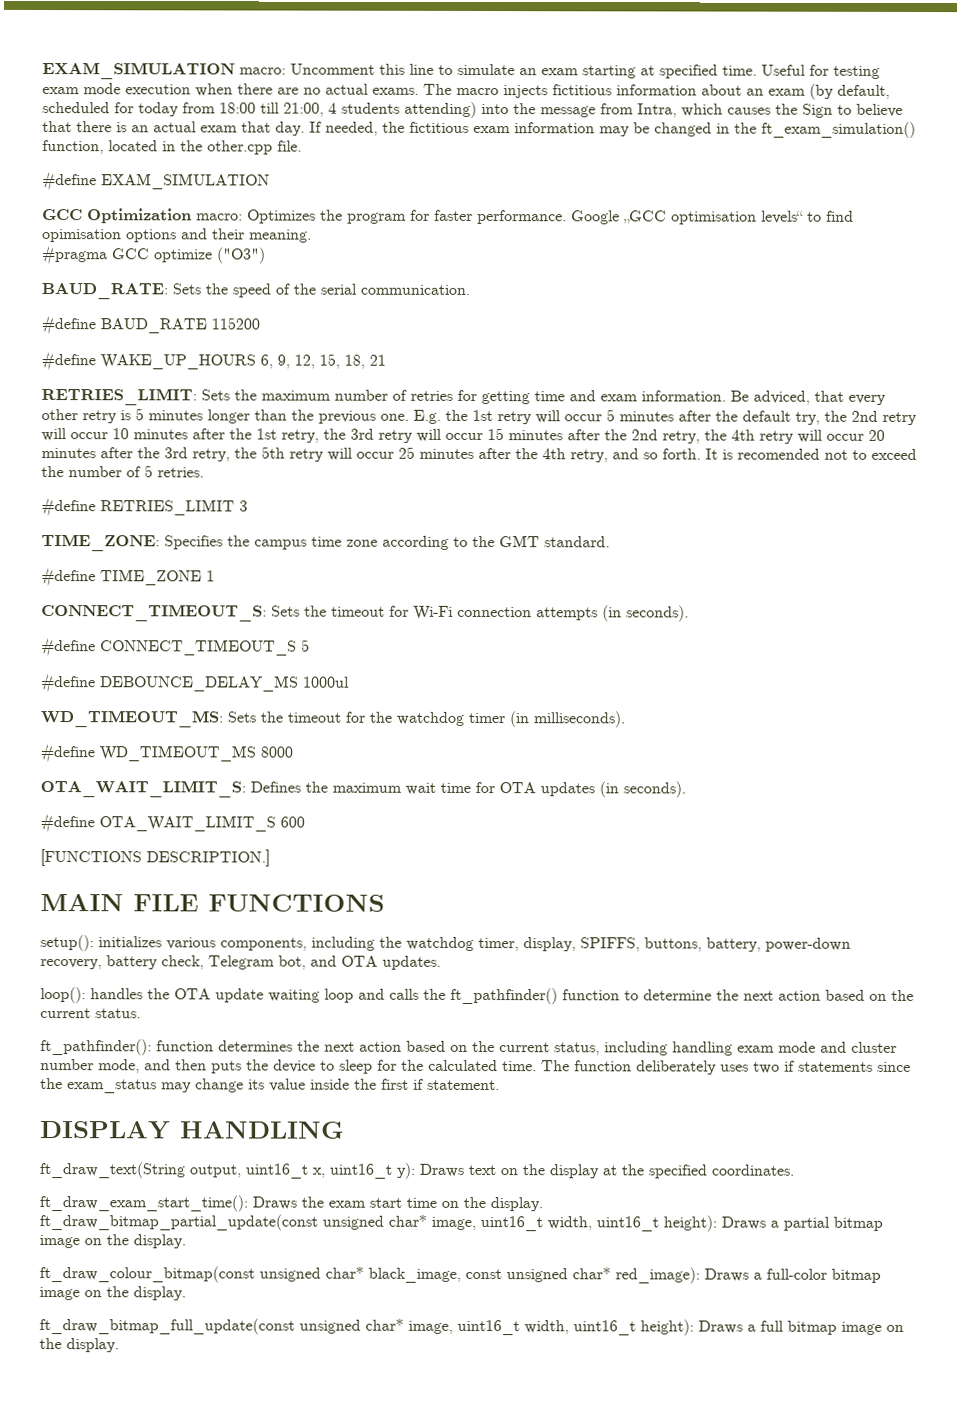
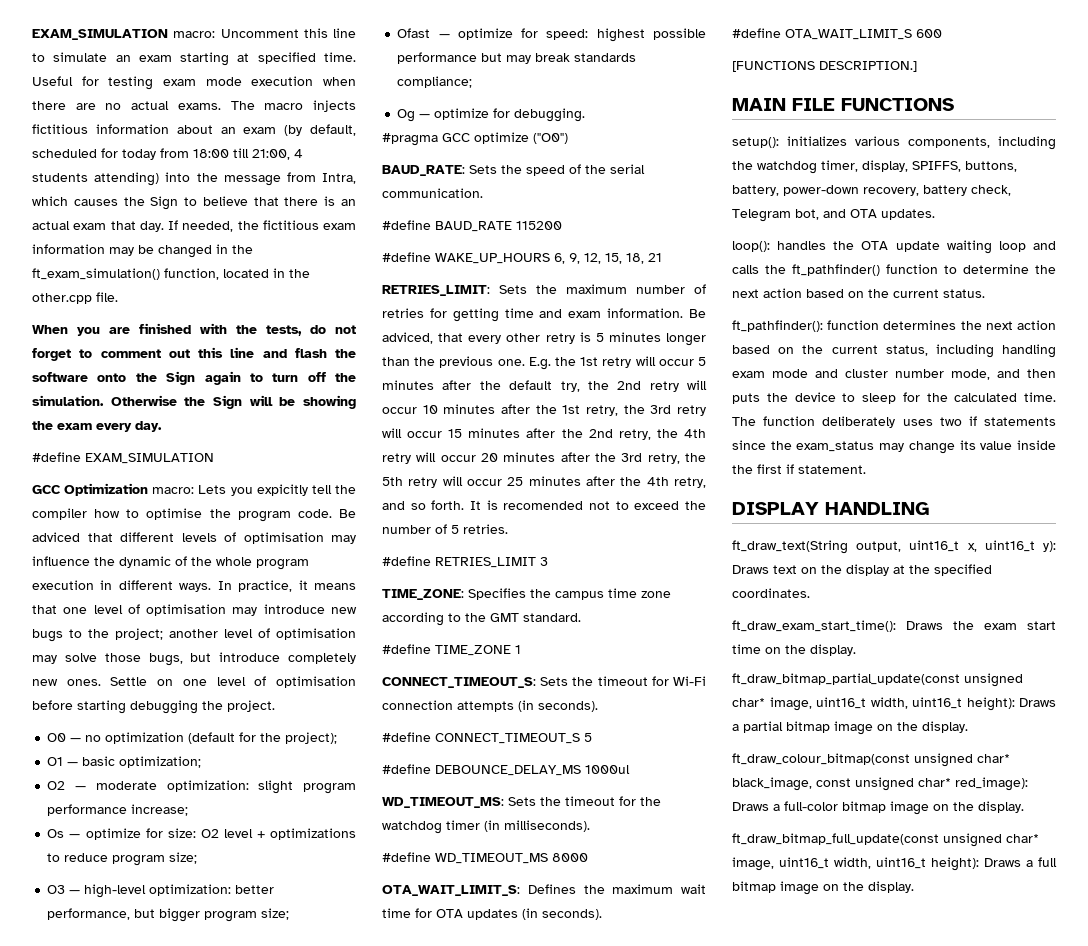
(302, 146) none -> [32,323,356,336] [32,347,356,361] [32,371,356,385] [32,395,356,409] [32,421,162,432] // When you are finished with the tests, do not forget to comment out this line and flash the software onto the Sign again to turn off the simulation. Otherwise the Sign will be showing the exam every day.
[247,209,854,225] [42,228,312,243] Optimizes the program for faster performance. Google „GCC optimisation levels“ to find opimisation options and their meaning. -> [198,484,356,496] [32,508,356,522] [32,532,356,544] [32,556,309,570] [32,580,356,592] [32,604,357,616] [32,628,356,642] [32,652,356,666] [32,676,357,688] [32,700,275,714] [47,732,338,744] [47,756,202,768] [47,780,357,794] [47,804,189,816] [47,828,356,840] [47,852,198,866] [47,884,275,898] [47,908,290,922] [397,28,706,42] [397,52,637,64] [397,76,473,88] [397,108,586,122] Lets you expicitly tell the compiler how to optimise the program code. Be adviced that different levels of optimisation may influence the dynamic of the whole program execution in different ways. In practice, it means that one level of optimisation may introduce new bugs to the project; another level of optimisation may solve those bugs, but introduce completely new ones. Settle on one level of optimisation before starting debugging the project. // O0 — no optimization (default for the project); // O1 — basic optimization; // O2 — moderate optimization: slight program performance increase; // Os — optimize for size: O2 level + optimizations to reduce program size; // O3 — high-level optimization: better performance, but bigger program size; // Ofast — optimize for speed: highest possible performance but may break standards compliance; // Og — optimize for debugging.
[217,247,266,264] ("O3") -> [533,133,568,144] ("O0")

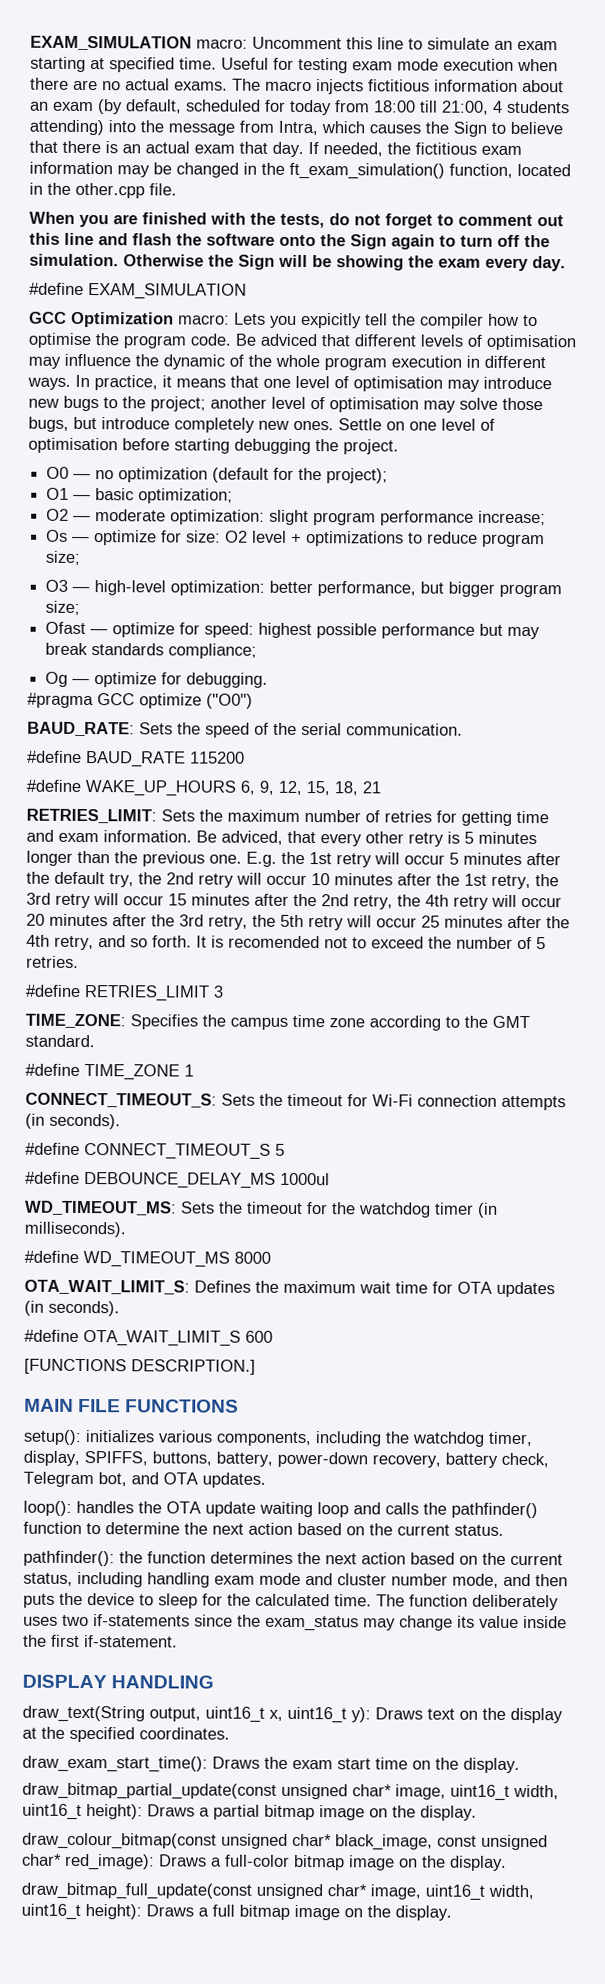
[792,264,880,276] ft_pathfinder() -> [451,1502,538,1519] pathfinder()
[732,320,823,332] ft_pathfinder(): -> [23,1550,143,1567] pathfinder(): the
[968,416,1056,426] if statements -> [93,1614,190,1627] if-statements
[786,464,866,474] if statement. -> [84,1635,178,1648] if-statement.
[732,540,848,554] ft_draw_text(String -> [22,1705,145,1723] draw_text(String
[732,620,896,632] ft_draw_exam_start_time(): -> [22,1755,208,1773] draw_exam_start_time():
[732,673,960,685] ft_draw_bitmap_partial_update(const -> [22,1782,277,1800] draw_bitmap_partial_update(const
[732,753,910,765] ft_draw_colour_bitmap(const -> [22,1832,217,1850] draw_colour_bitmap(const
[732,833,939,845] ft_draw_bitmap_full_update(const -> [21,1882,252,1900] draw_bitmap_full_update(const

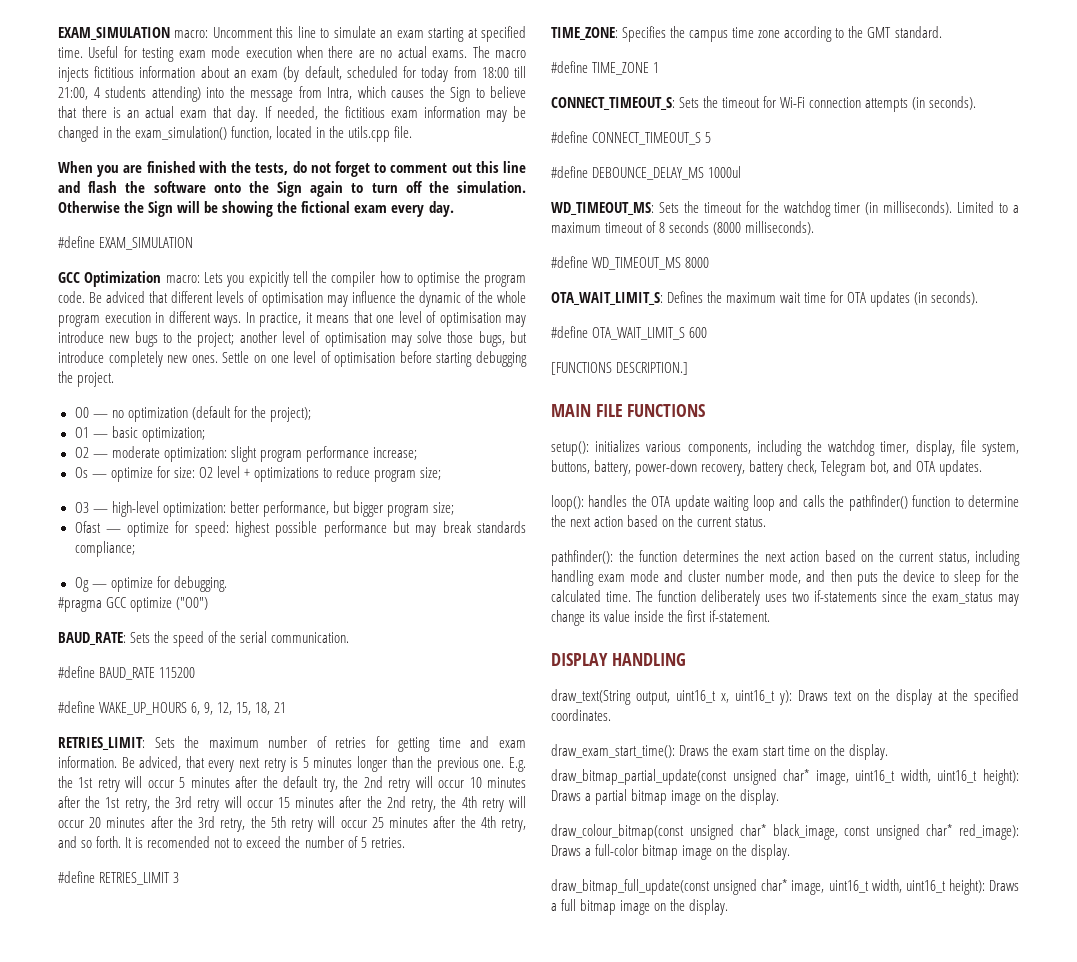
[289,162,445,180] ft_exam_simulation() -> [135,126,228,140] exam_simulation()
[75,182,145,199] other.cpp -> [348,126,391,142] utils.cpp
(434, 261) none -> [301,201,351,213] fictional
[365,831,404,844] other -> [238,758,260,768] next
(126, 1229) none -> [957,201,1020,213] [551,221,815,235] Limited to a maximum timeout of 8 seconds (8000 milliseconds).
[84,1451,148,1466] SPIFFS, -> [960,440,1019,456] file system,

